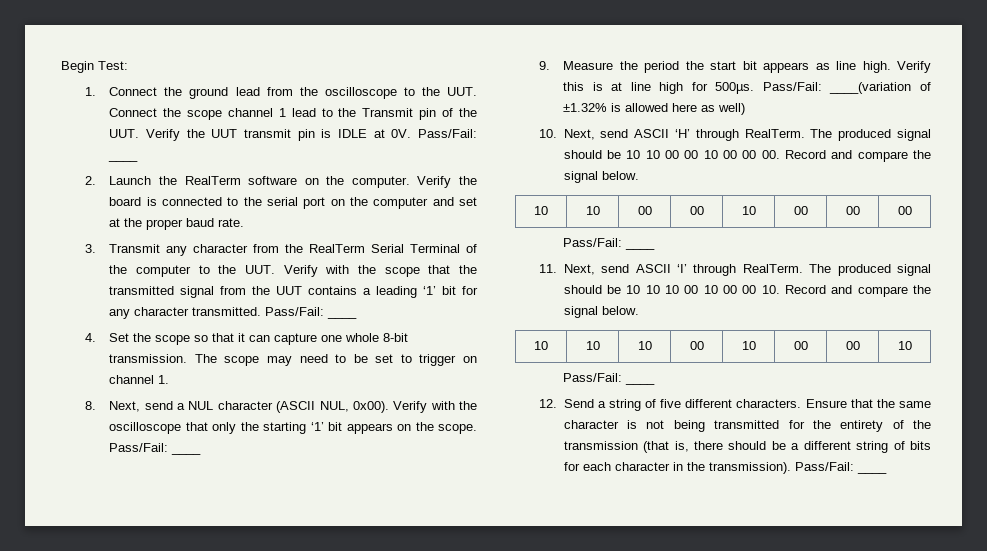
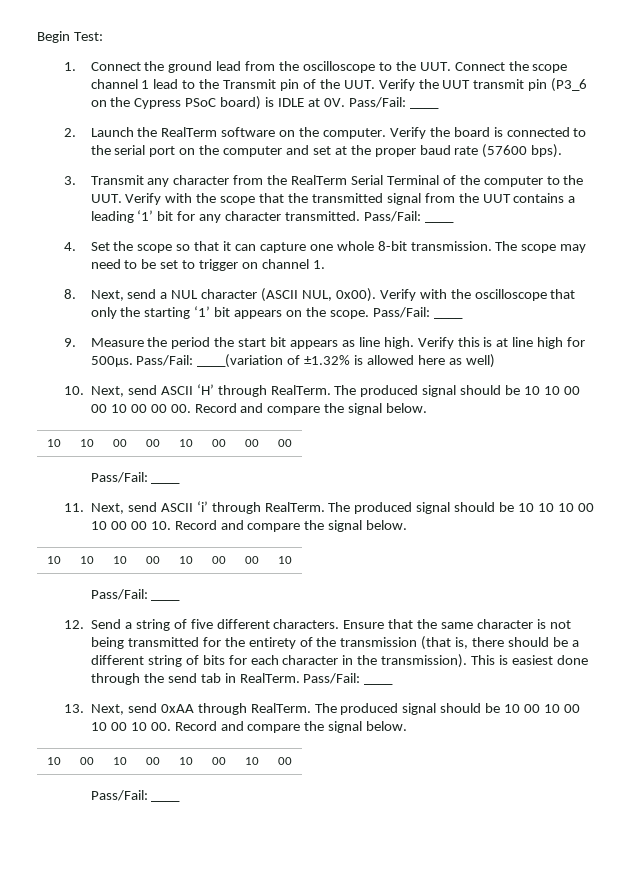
(315, 135) none -> [551,78,588,92] [90,96,262,110] (P3_6 on the Cypress PSoC board)
[218,218,245,227] rate. -> [454,144,563,158] rate (57600 bps).
[676,264,687,273] ‘I’ -> [196,501,208,512] ‘i’
(791, 468) none -> [471,655,588,665] [90,673,394,685] [63,703,580,715] [90,721,408,733] [47,757,61,765] [80,757,94,765] [113,757,127,765] [146,757,160,765] [179,757,193,765] [212,757,226,765] [245,757,259,765] [278,757,292,765] This is easiest done through the send tab in RealTerm. Pass/Fail: ____ // 13. Next, send 0xAA through RealTerm. The produced signal should be 10 00 10 00 10 00 10 00. Record and compare the signal below. // 10 | 00 | 10 | 00 | 10 | 00 | 10 | 00 //

